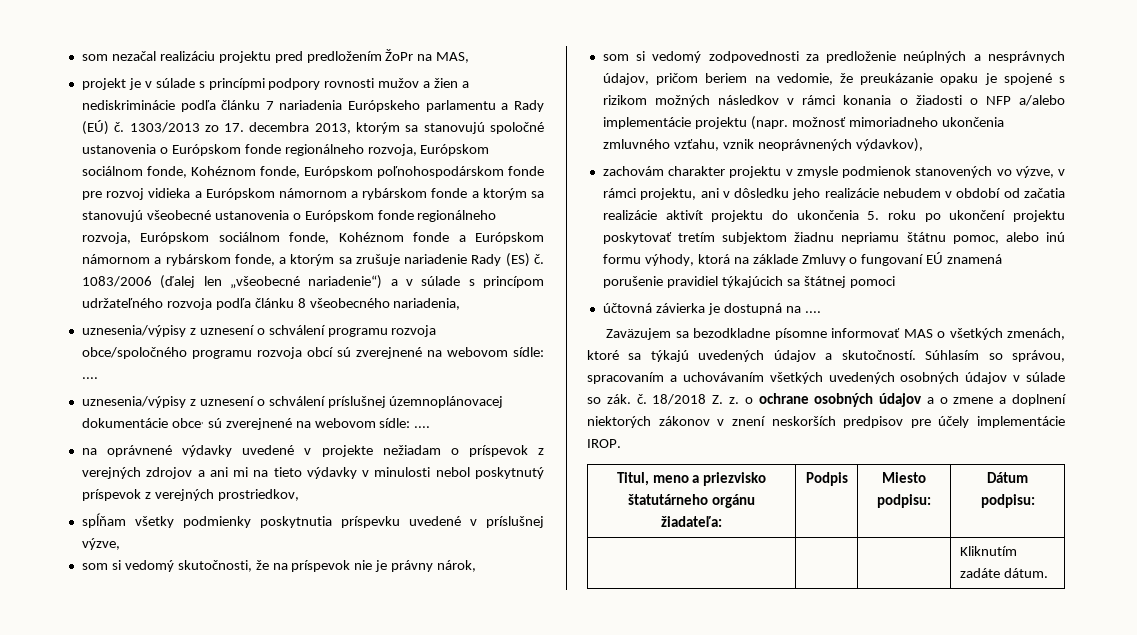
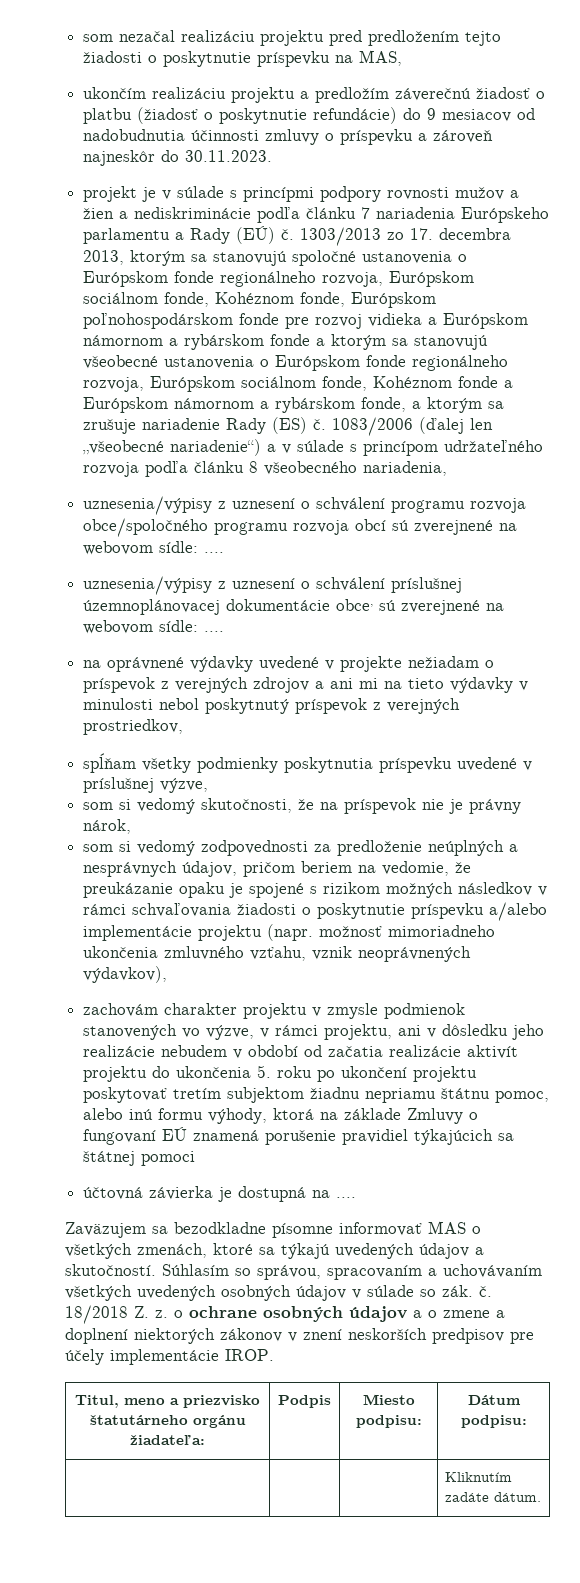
[385,49,470,63] ŽoPr na MAS, -> [465,31,502,46] [83,50,403,67] [83,87,546,103] [83,107,536,124] [83,129,494,145] [83,150,273,166] tejto žiadosti o poskytnutie príspevku na MAS, // ukončím realizáciu projektu a predložím záverečnú žiadosť o platbu (žiadosť o poskytnutie refundácie) do 9 mesiacov od nadobudnutia účinnosti zmluvy o príspevku a zároveň najneskôr do 30.11.2023.
[843,95,1011,105] konania o žiadosti o NFP -> [132,903,485,919] schvaľovania žiadosti o poskytnutie príspevku

